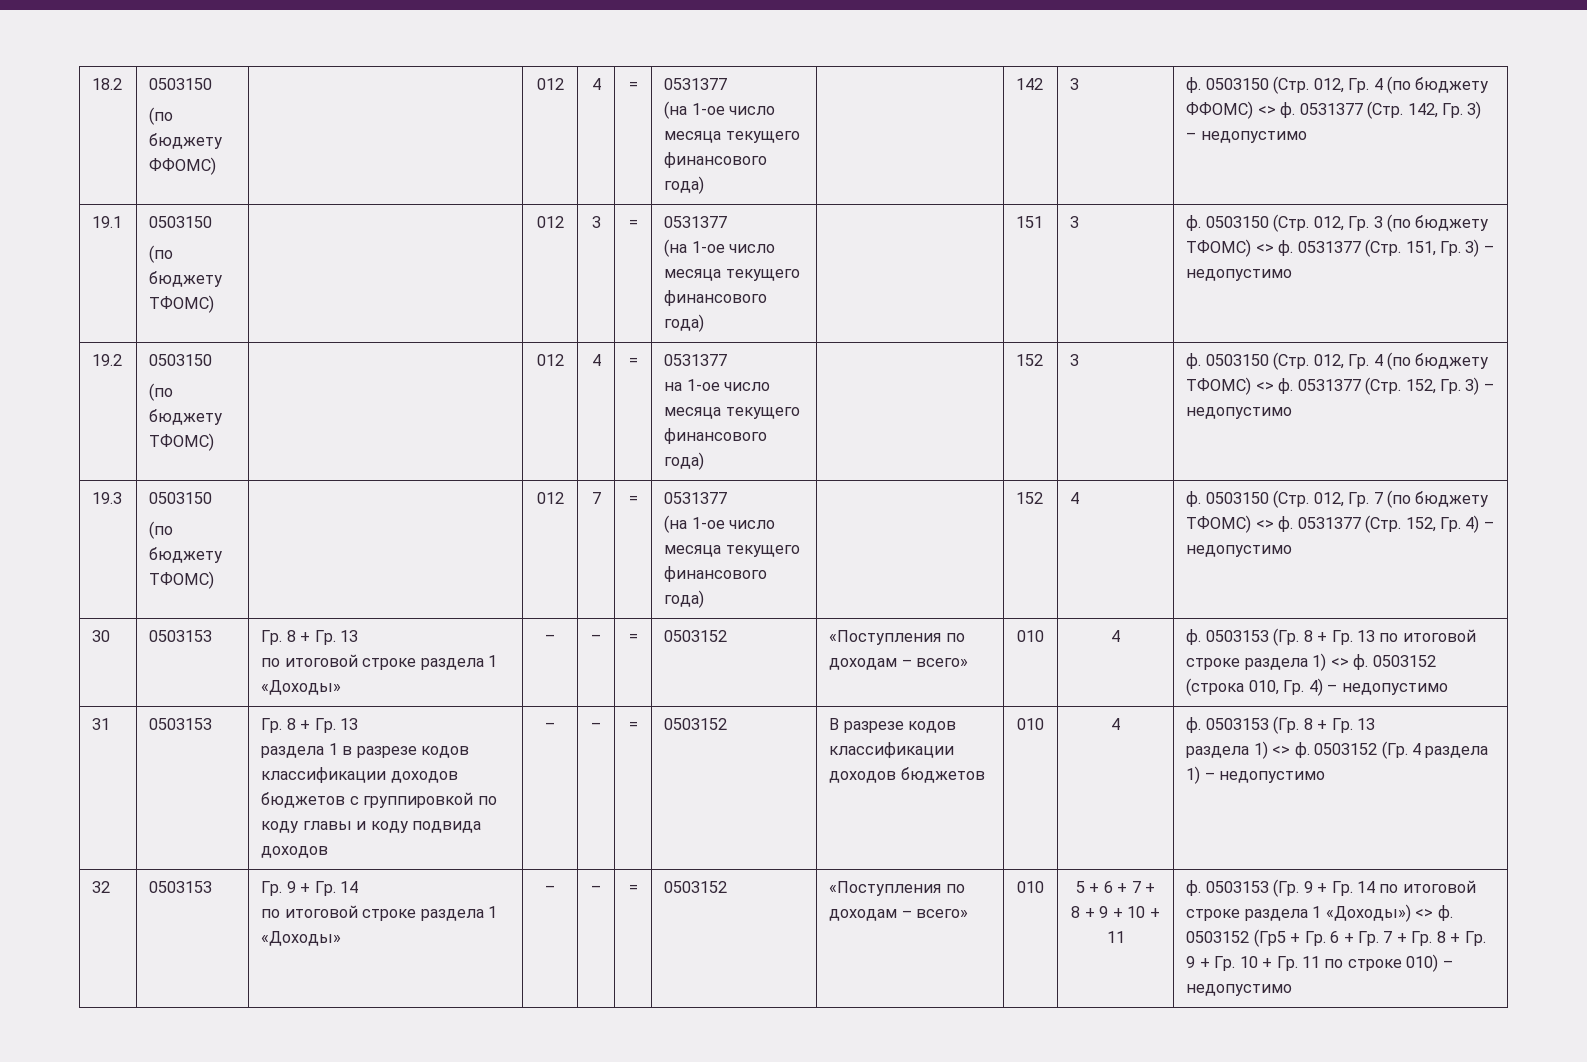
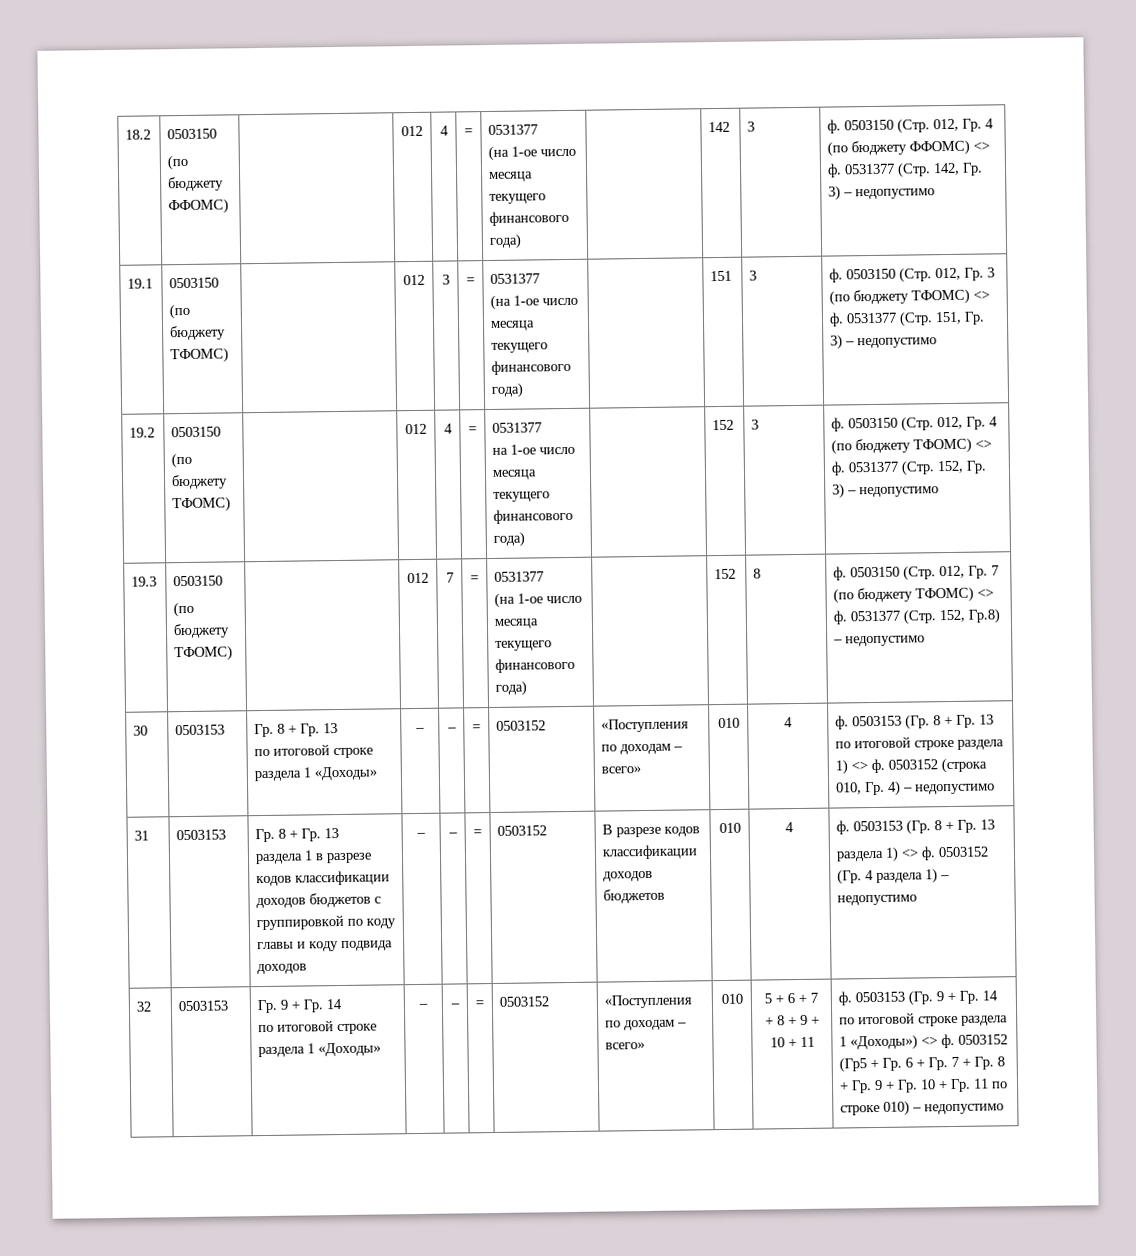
[1070,492,1080,504] 4 -> [753,568,762,579] 8
[1439,515,1480,533] Гр. 4) -> [968,608,1001,624] Гр.8)

